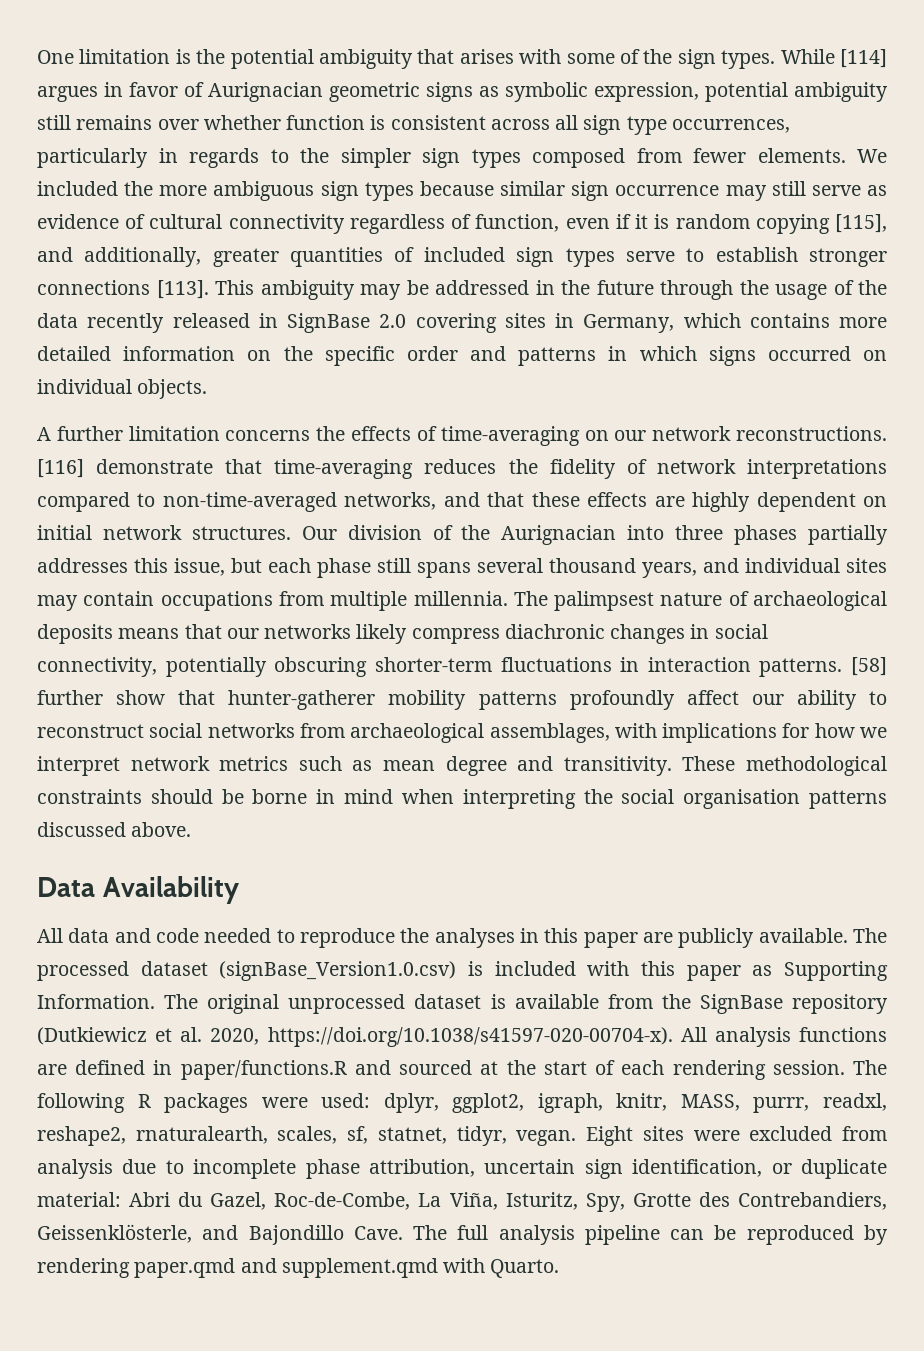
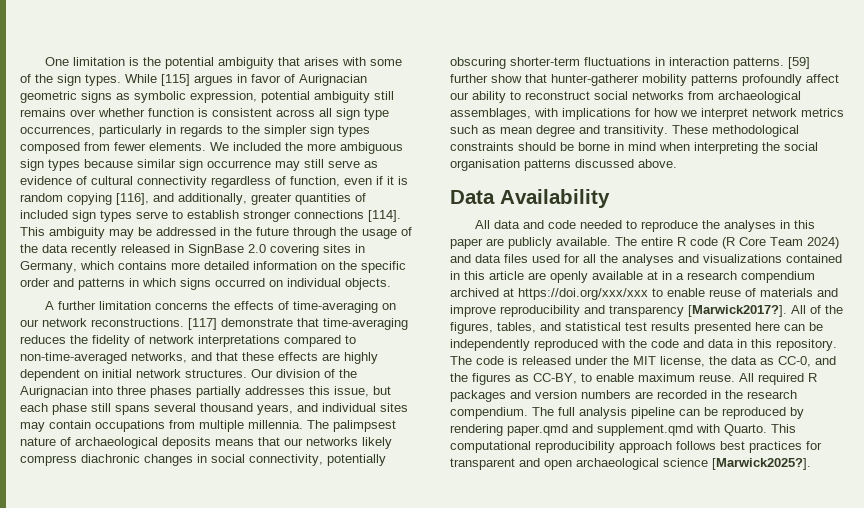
[839,49,887,68] [114] -> [161,74,190,86] [115]
[835,214,888,233] [115], -> [116,193,149,205] [116],
[156,280,209,299] [113]. -> [368,210,401,222] [114].
[37,459,84,478] [116] -> [188,318,217,330] [117]
[851,657,887,676] [58] -> [788,57,810,69] [59]
[37,961,888,981] [37,994,889,1014] [37,1027,887,1047] [37,1060,888,1080] [37,1093,887,1113] [37,1126,888,1146] [37,1159,887,1179] [37,1192,888,1212] [37,1224,403,1245] processed dataset (signBase_Version1.0.csv) is included with this paper as Supporting Information. The original unprocessed dataset is available from the SignBase repository (Dutkiewicz et al. 2020, https://doi.org/10.1038/s41597-020-00704-x). All analysis functions are defined in paper/functions.R and sourced at the start of each rendering session. The following R packages were used: dplyr, ggplot2, igraph, knitr, MASS, purrr, readxl, reshape2, rnaturalearth, scales, sf, statnet, tidyr, vegan. Eight sites were excluded from analysis due to incomplete phase attribution, uncertain sign identification, or duplicate material: Abri du Gazel, Roc-de-Combe, La Viña, Isturitz, Spy, Grotte des Contrebandiers, Geissenklösterle, and Bajondillo Cave. -> [641,237,839,249] [450,254,842,266] [450,271,815,283] [450,288,838,300] [450,305,843,317] [450,322,823,334] [450,339,837,351] [450,356,836,367] [450,373,817,385] [450,390,797,402] [450,407,528,419] entire R code (R Core Team 2024) and data files used for all the analyses and visualizations contained in this article are openly available at in a research compendium archived at https://doi.org/xxx/xxx to enable reuse of materials and improve reproducibility and transparency [Marwick2017?]. All of the figures, tables, and statistical test results presented here can be independently reproduced with the code and data in this repository. The code is released under the MIT license, the data as CC-0, and the figures as CC-BY, to enable maximum reuse. All required R packages and version numbers are recorded in the research compendium.
(560, 1268) none -> [771,424,796,433] [450,441,822,453] [450,458,811,470] This computational reproducibility approach follows best practices for transparent and open archaeological science [Marwick2025?].

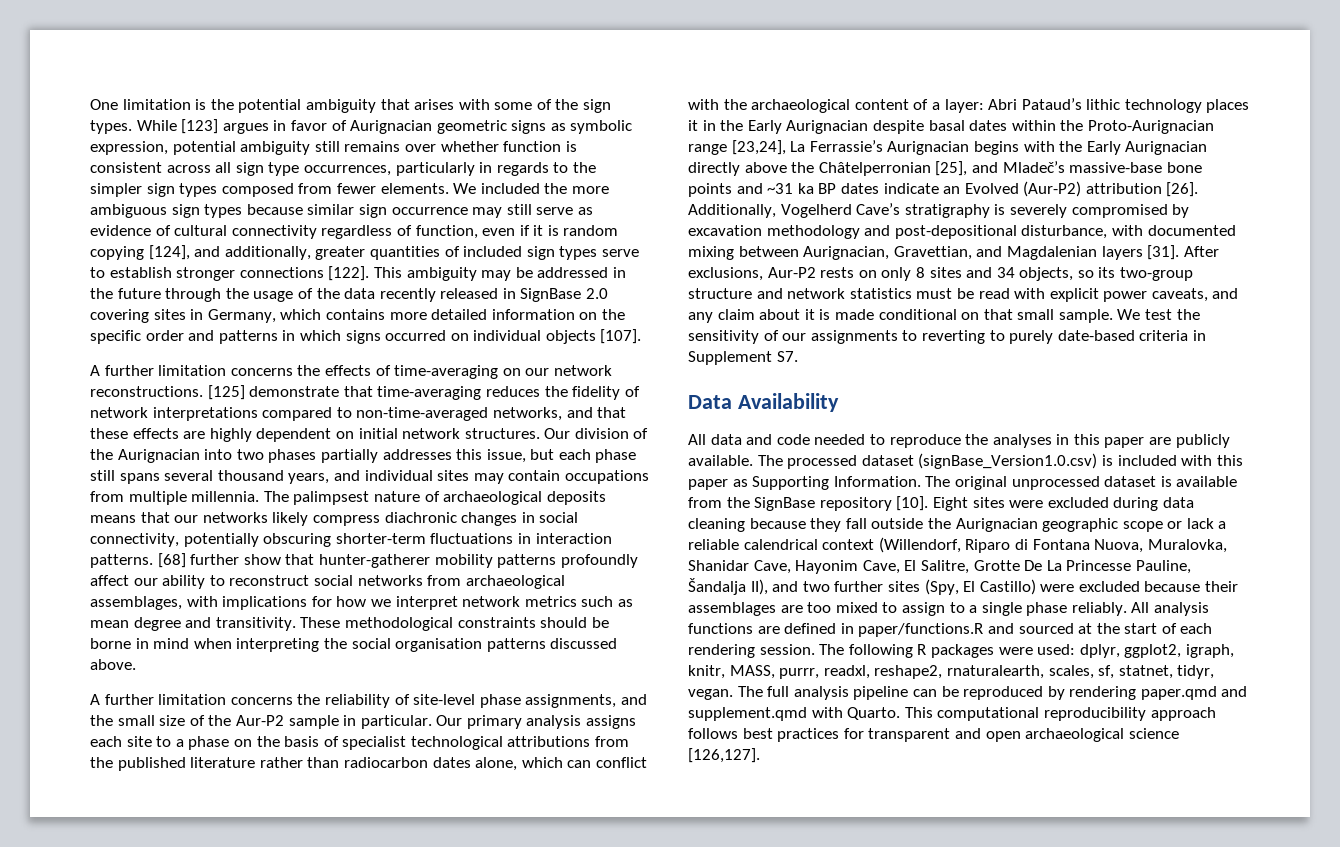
[161,74,190,86] [115] -> [181,119,219,134] [123]
[116,193,149,205] [116], -> [148,245,190,260] [124],
[368,210,401,222] [114]. -> [328,266,370,281] [122].
[345,278,391,290] objects. -> [545,329,642,344] objects [107].
[188,318,217,330] [117] -> [207,385,245,400] [125]
[117,386,146,395] three -> [236,449,264,460] two
[788,57,810,69] [59] -> [157,553,186,568] [68]
(677, 163) none -> [90,694,647,708] [90,715,637,729] [90,736,630,750] [90,757,647,771] [688,98,1250,113] [688,120,1214,134] [688,140,1208,155] [688,161,1202,176] [688,181,1199,197] [688,203,1190,218] [688,225,1236,239] [688,245,1219,260] [688,267,1194,281] [688,288,1239,302] [688,309,1200,323] [688,330,1206,344] [688,351,798,365] // A further limitation concerns the reliability of site-level phase assignments, and the small size of the Aur-P2 sample in particular. Our primary analysis assigns each site to a phase on the basis of specialist technological attributions from the published literature rather than radiocarbon dates alone, which can conflict with the archaeological content of a layer: Abri Pataud’s lithic technology places it in the Early Aurignacian despite basal dates within the Proto-Aurignacian range [23,24], La Ferrassie’s Aurignacian begins with the Early Aurignacian directly above the Châtelperronian [25], and Mladeč’s massive-base bone points and ~31 ka BP dates indicate an Evolved (Aur-P2) attribution [26]. Additionally, Vogelherd Cave’s stratigraphy is severely compromised by excavation methodology and post-depositional disturbance, with documented mixing between Aurignacian, Gravettian, and Magdalenian layers [31]. After exclusions, Aur-P2 rests on only 8 sites and 34 objects, so its two-group structure and network statistics must be read with explicit power caveats, and any claim about it is made conditional on that small sample. We test the sensitivity of our assignments to reverting to purely date-based criteria in Supplement S7.
[641,237,839,249] [450,254,842,266] [450,271,815,283] [450,288,838,300] [450,305,843,317] [450,322,823,334] [450,339,837,351] [450,356,836,367] [450,373,817,385] [450,390,797,402] [450,407,528,419] entire R code (R Core Team 2024) and data files used for all the analyses and visualizations contained in this article are openly available at in a research compendium archived at https://doi.org/xxx/xxx to enable reuse of materials and improve reproducibility and transparency [Marwick2017?]. All of the figures, tables, and statistical test results presented here can be independently reproduced with the code and data in this repository. The code is released under the MIT license, the data as CC-0, and the figures as CC-BY, to enable maximum reuse. All required R packages and version numbers are recorded in the research compendium. -> [787,453,1243,469] [688,476,1238,490] [688,496,1194,511] [688,518,1227,532] [688,537,1227,553] [688,560,1191,574] [688,578,1239,595] [688,602,1210,616] [688,623,1213,637] [688,644,1234,658] [688,665,1215,679] [688,689,733,700] processed dataset (signBase_Version1.0.csv) is included with this paper as Supporting Information. The original unprocessed dataset is available from the SignBase repository [10]. Eight sites were excluded during data cleaning because they fall outside the Aurignacian geographic scope or lack a reliable calendrical context (Willendorf, Riparo di Fontana Nuova, Muralovka, Shanidar Cave, Hayonim Cave, El Salitre, Grotte De La Princesse Pauline, Šandalja II), and two further sites (Spy, El Castillo) were excluded because their assemblages are too mixed to assign to a single phase reliably. All analysis functions are defined in paper/functions.R and sourced at the start of each rendering session. The following R packages were used: dplyr, ggplot2, igraph, knitr, MASS, purrr, readxl, reshape2, rnaturalearth, scales, sf, statnet, tidyr, vegan.
[712,458,811,470] [Marwick2025?]. -> [688,748,760,763] [126,127].

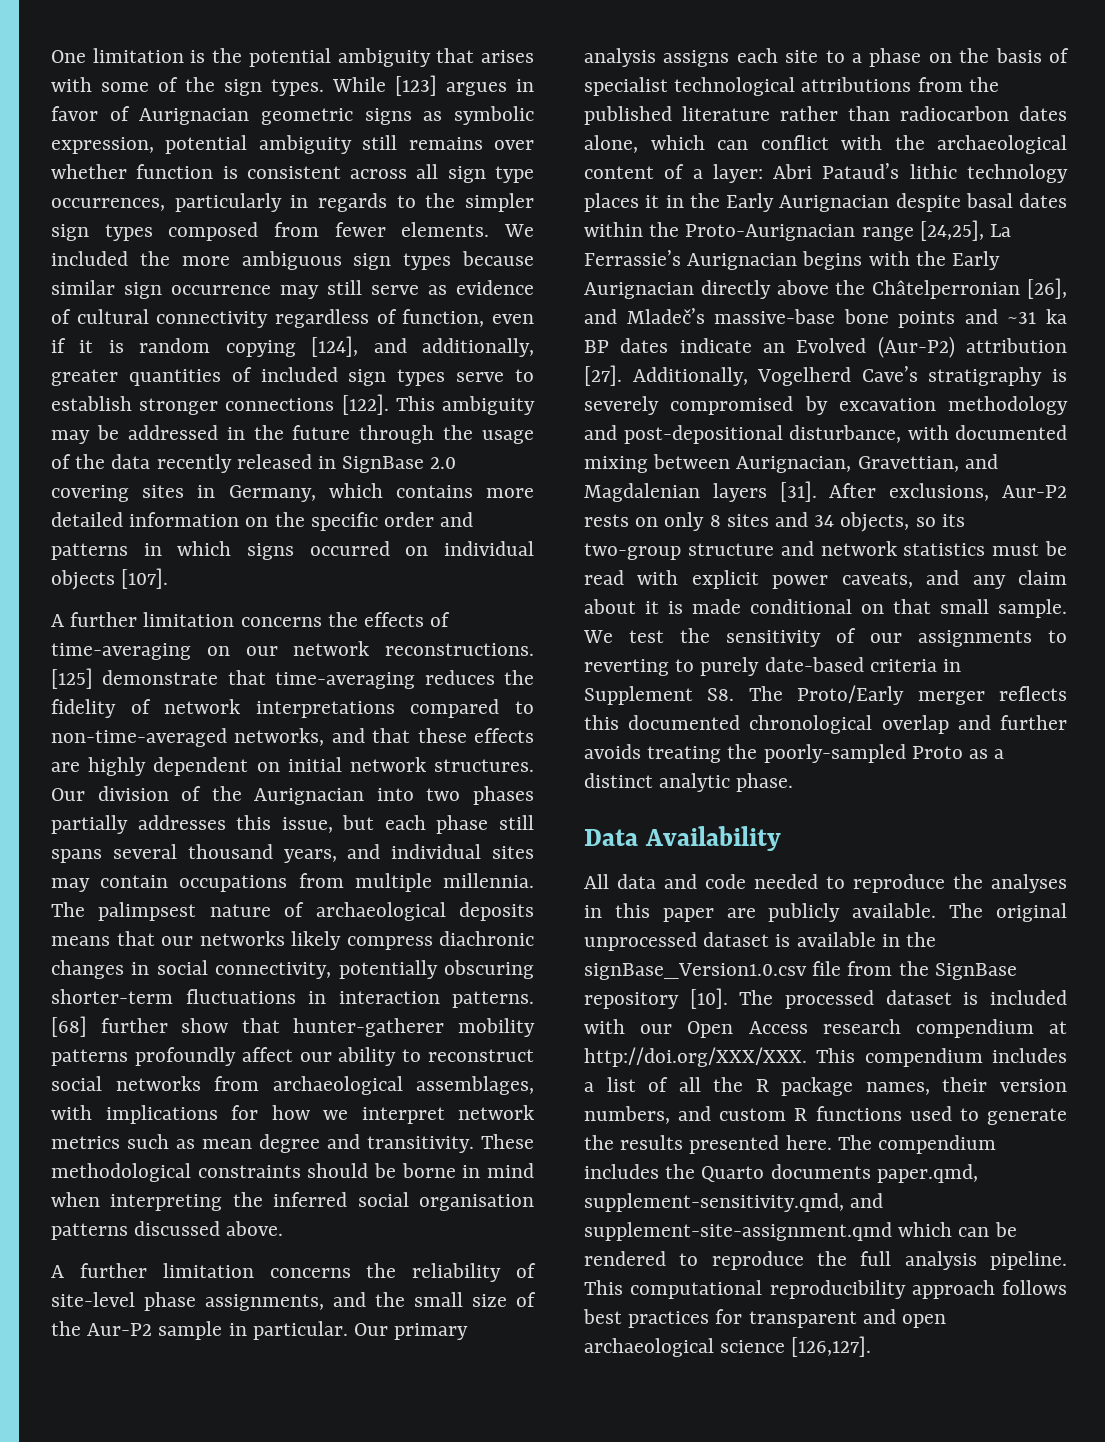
(347, 643) none -> [273,1192,348,1207] inferred
[731,140,786,155] [23,24], -> [919,220,984,241] [24,25],
[935,161,968,176] [25], -> [1027,278,1067,299] [26],
[1166,182,1199,197] [26]. -> [584,365,622,386] [27].
[776,351,798,362] S7. -> [707,685,1067,705] [584,715,1067,734] [584,744,1005,763] [584,773,794,792] S8. The Proto/Early merger reflects this documented chronological overlap and further avoids treating the poorly-sampled Proto as a distinct analytic phase.
[787,453,1243,469] [688,476,951,490] processed dataset (signBase_Version1.0.csv) is included with this paper as Supporting Information. The -> (984, 910) none
(1238, 481) none -> [881,932,937,947] [584,961,842,980] in the signBase_Version1.0.csv file
[932,497,1194,511] [688,518,1227,532] [688,537,1227,553] [688,560,1191,574] [688,578,1239,595] [688,602,1210,616] [688,623,1213,637] [688,644,1234,658] [688,665,1215,679] [688,686,1248,700] [688,707,901,721] Eight sites were excluded during data cleaning because they fall outside the Aurignacian geographic scope or lack a reliable calendrical context (Willendorf, Riparo di Fontana Nuova, Muralovka, Shanidar Cave, Hayonim Cave, El Salitre, Grotte De La Princesse Pauline, Šandalja II), and two further sites (Spy, El Castillo) were excluded because their assemblages are too mixed to assign to a single phase reliably. All analysis functions are defined in paper/functions.R and sourced at the start of each rendering session. The following R packages were used: dplyr, ggplot2, igraph, knitr, MASS, purrr, readxl, reshape2, rnaturalearth, scales, sf, statnet, tidyr, vegan. The full analysis pipeline can be reproduced by rendering paper.qmd and supplement.qmd with Quarto. -> [739,990,1067,1009] [584,1019,1067,1038] [584,1047,1067,1067] [584,1077,1067,1096] [584,1106,1067,1125] [584,1135,997,1154] [584,1164,978,1183] [584,1193,884,1212] [584,1222,1017,1241] [584,1251,1067,1270] The processed dataset is included with our Open Access research compendium at http://doi.org/XXX/XXX. This compendium includes a list of all the R package names, their version numbers, and custom R functions used to generate the results presented here. The compendium includes the Quarto documents paper.qmd, supplement-sensitivity.qmd, and supplement-site-assignment.qmd which can be rendered to reproduce the full analysis pipeline.

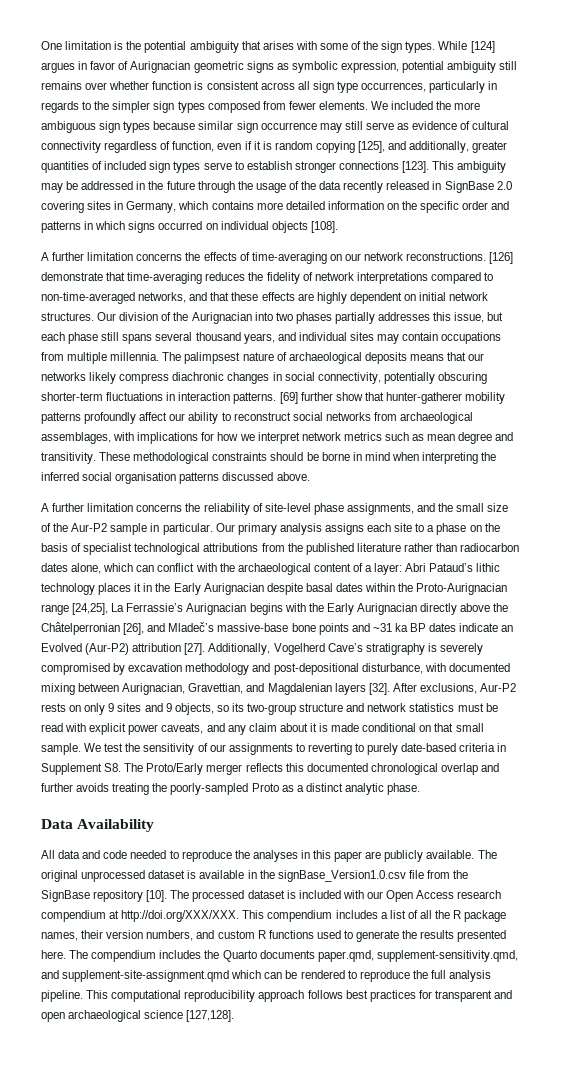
[395,75,437,96] [123] -> [470,41,495,53] [124]
[311,336,359,357] [124], -> [358,141,386,153] [125],
[341,394,389,415] [122]. -> [402,161,430,173] [123].
[121,568,169,589] [107]. -> [310,221,338,233] [108].
[51,668,93,689] [125] -> [489,252,514,264] [126]
[51,1016,87,1037] [68] -> [279,392,298,404] [69]
[779,481,817,502] [31]. -> [368,683,390,695] [32].
[709,515,721,527] 8 -> [108,703,115,712] 9
[814,515,835,527] 34 -> [165,703,172,712] 9
[791,1336,872,1357] [126,127]. -> [186,1010,235,1022] [127,128].

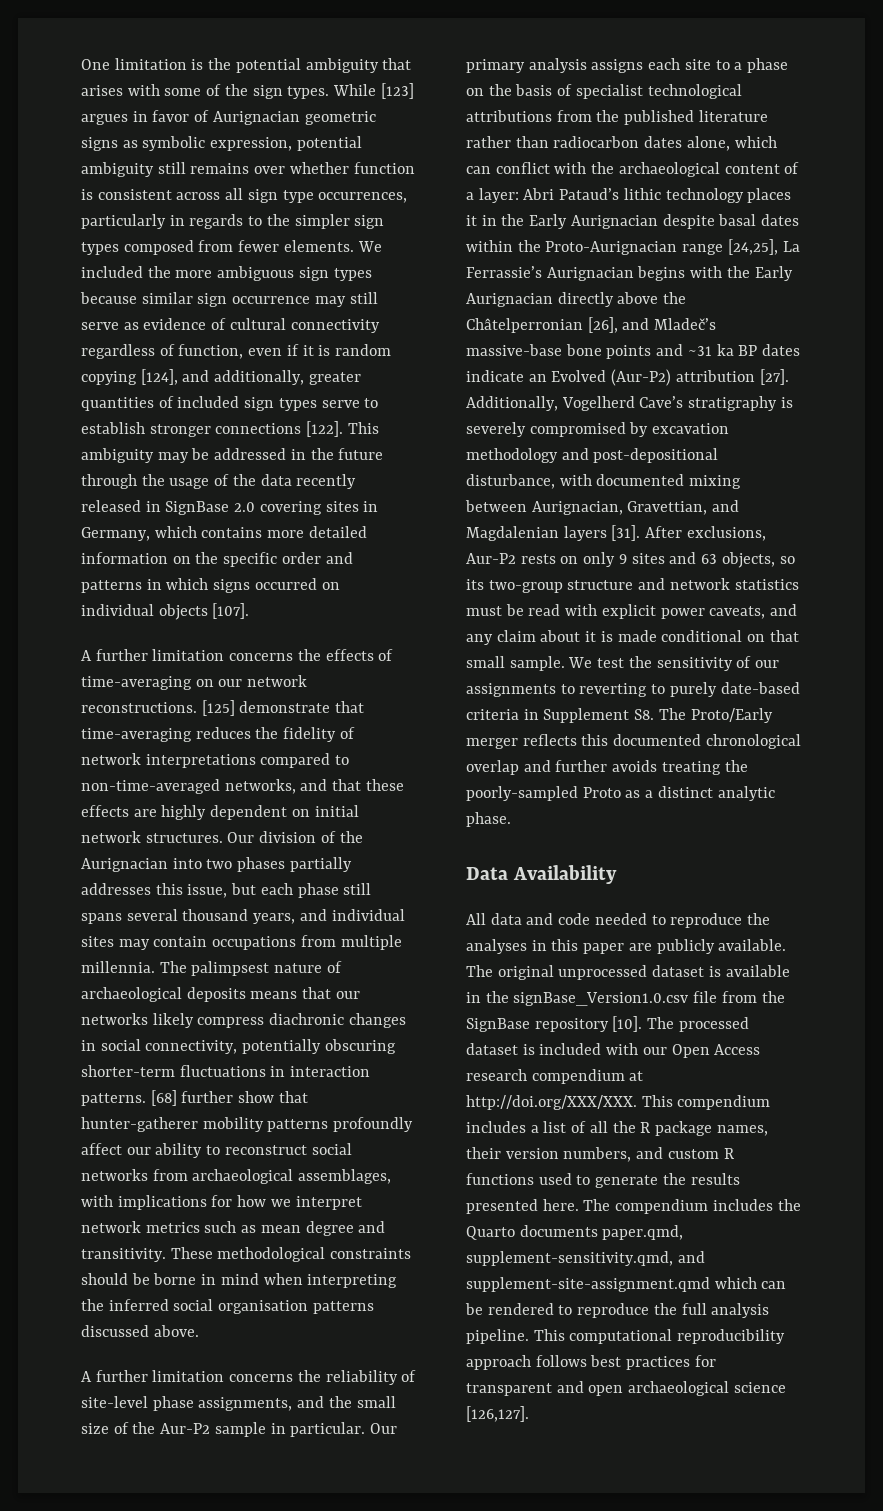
[470,41,495,53] [124] -> [380,83,414,99] [123]
[358,141,386,153] [125], -> [140,369,178,385] [124],
[402,161,430,173] [123]. -> [306,421,344,437] [122].
[310,221,338,233] [108]. -> [212,603,250,619] [107].
[489,252,514,264] [126] -> [201,700,235,716] [125]
[279,392,298,404] [69] -> [150,1090,177,1106] [68]
[368,683,390,695] [32]. -> [611,525,641,541] [31].
[165,703,172,712] 9 -> [701,554,718,564] 63
[186,1010,235,1022] [127,128]. -> [466,1406,529,1422] [126,127].

